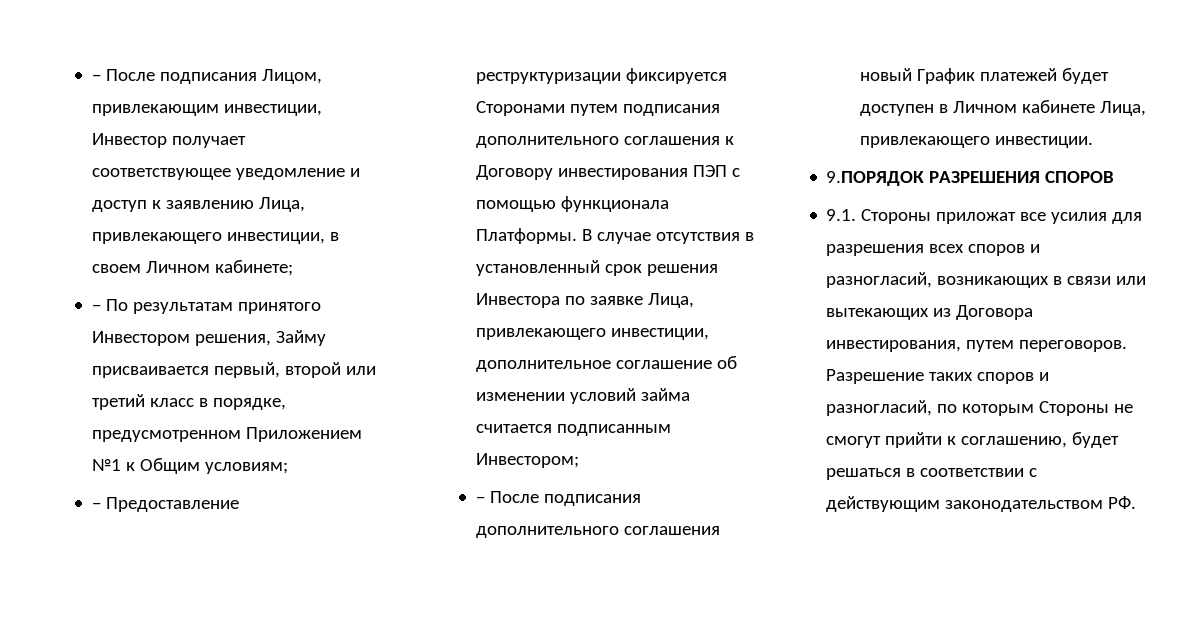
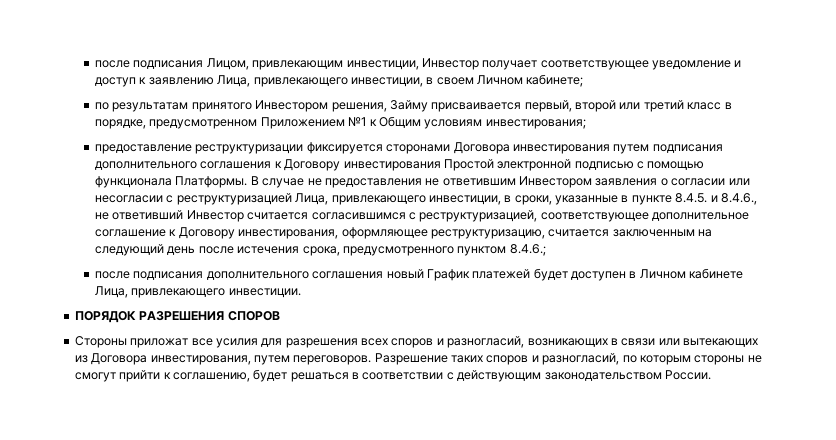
[91,69,155,81] − После -> [95,60,131,68] после
[91,299,128,311] − По -> [95,102,110,110] по
[204,462,288,474] [91,497,239,512] [475,68,727,84] [475,101,565,116] условиям; // − Предоставление реструктуризации фиксируется Сторонами -> [424,119,586,129] [95,142,610,154] условиям инвестирования; // предоставление реструктуризации фиксируется сторонами Договора инвестирования
[692,165,727,177] ПЭП -> [443,159,634,171] Простой электронной подписью
[655,232,754,244] [475,260,718,276] [475,293,694,308] [475,328,709,340] [475,356,737,372] [475,388,690,404] [475,424,671,436] [475,453,579,468] [475,491,539,503] отсутствия в установленный срок решения Инвестора по заявке Лица, привлекающего инвестиции, дополнительное соглашение об изменении условий займа считается подписанным Инвестором; // − После -> [307,176,750,188] [95,193,757,205] [95,210,750,222] [95,227,713,239] [95,244,546,256] [95,271,131,279] не предоставления не ответившим Инвестором заявления о согласии или несогласии с реструктуризацией Лица, привлекающего инвестиции, в сроки, указанные в пункте 8.4.5. и 8.4.6., не ответивший Инвестор считается согласившимся с реструктуризацией, соответствующее дополнительное соглашение к Договору инвестирования, оформляющее реструктуризацию, считается заключенным на следующий день после истечения срока, предусмотренного пунктом 8.4.6.; // после
[826,171,925,186] 9.ПОРЯДОК -> [74,311,136,323] ПОРЯДОК
[826,209,857,221] 9.1. -> (280, 316) none
[1039,401,1110,416] Стороны -> [694,355,745,365] стороны
[1108,496,1137,509] РФ. -> [664,370,711,380] России.

